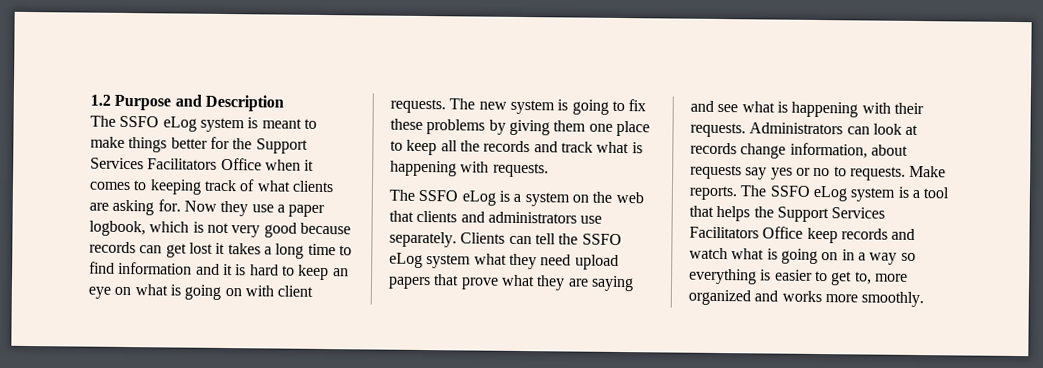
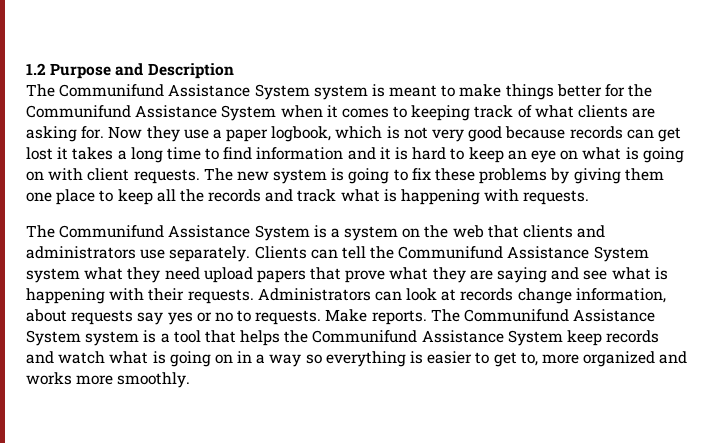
[119,115,197,132] SSFO eLog -> [59,84,310,100] Communifund Assistance System
[255,138,308,154] [90,157,262,171] Support Services Facilitators Office -> [26,105,277,121] Communifund Assistance System
[418,189,496,206] SSFO eLog -> [59,225,310,241] Communifund Assistance System
[581,233,622,246] [389,252,423,268] SSFO eLog -> [398,246,649,262] Communifund Assistance System
[769,185,847,202] SSFO eLog -> [464,309,656,322] [26,330,81,346] Communifund Assistance System
[776,206,886,223] [689,226,804,239] Support Services Facilitators Office -> [312,330,563,346] Communifund Assistance System

